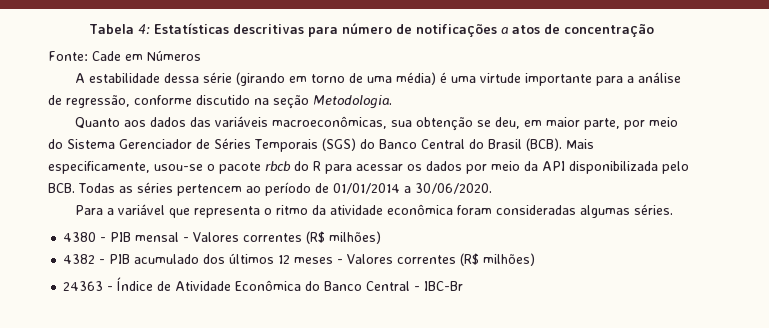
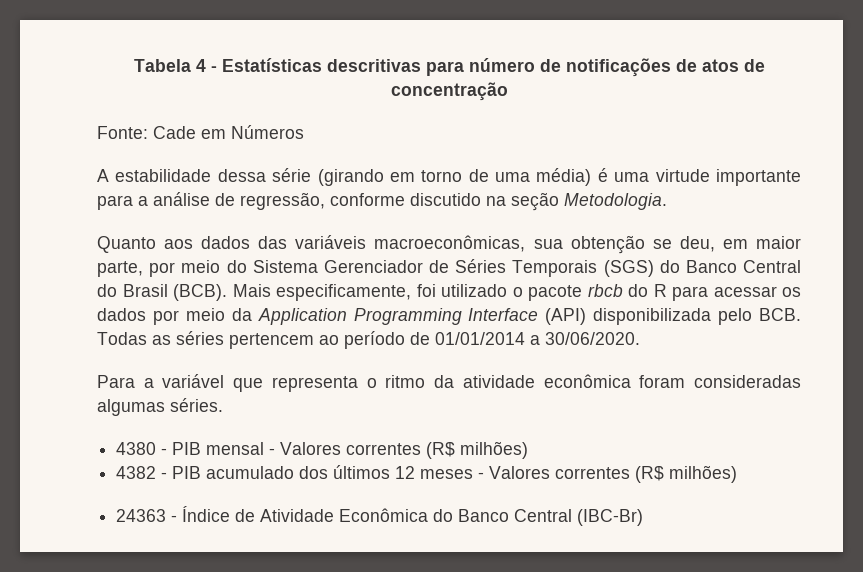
[137,24,150,35] 4: -> [195,59,217,72] 4 -
[500,27,508,34] a -> [675,59,697,72] de
[154,164,203,171] usou-se -> [416,284,507,297] foi utilizado
[542,161,565,171] API -> [257,308,587,325] Application Programming Interface (API)
[414,281,464,291] - IBC-Br -> [577,509,644,526] (IBC-Br)

